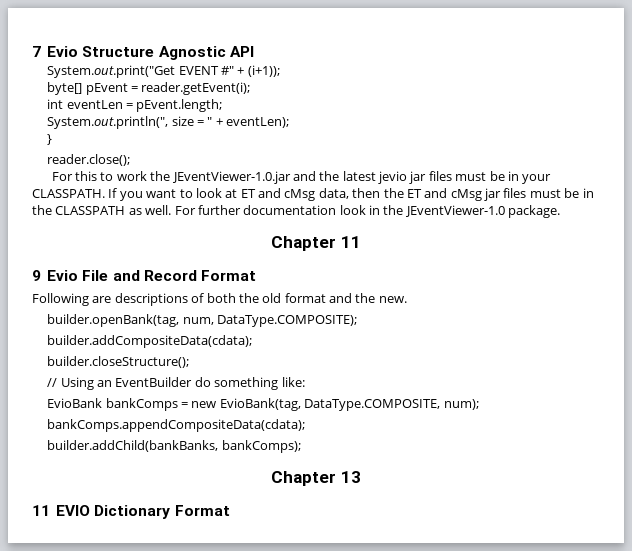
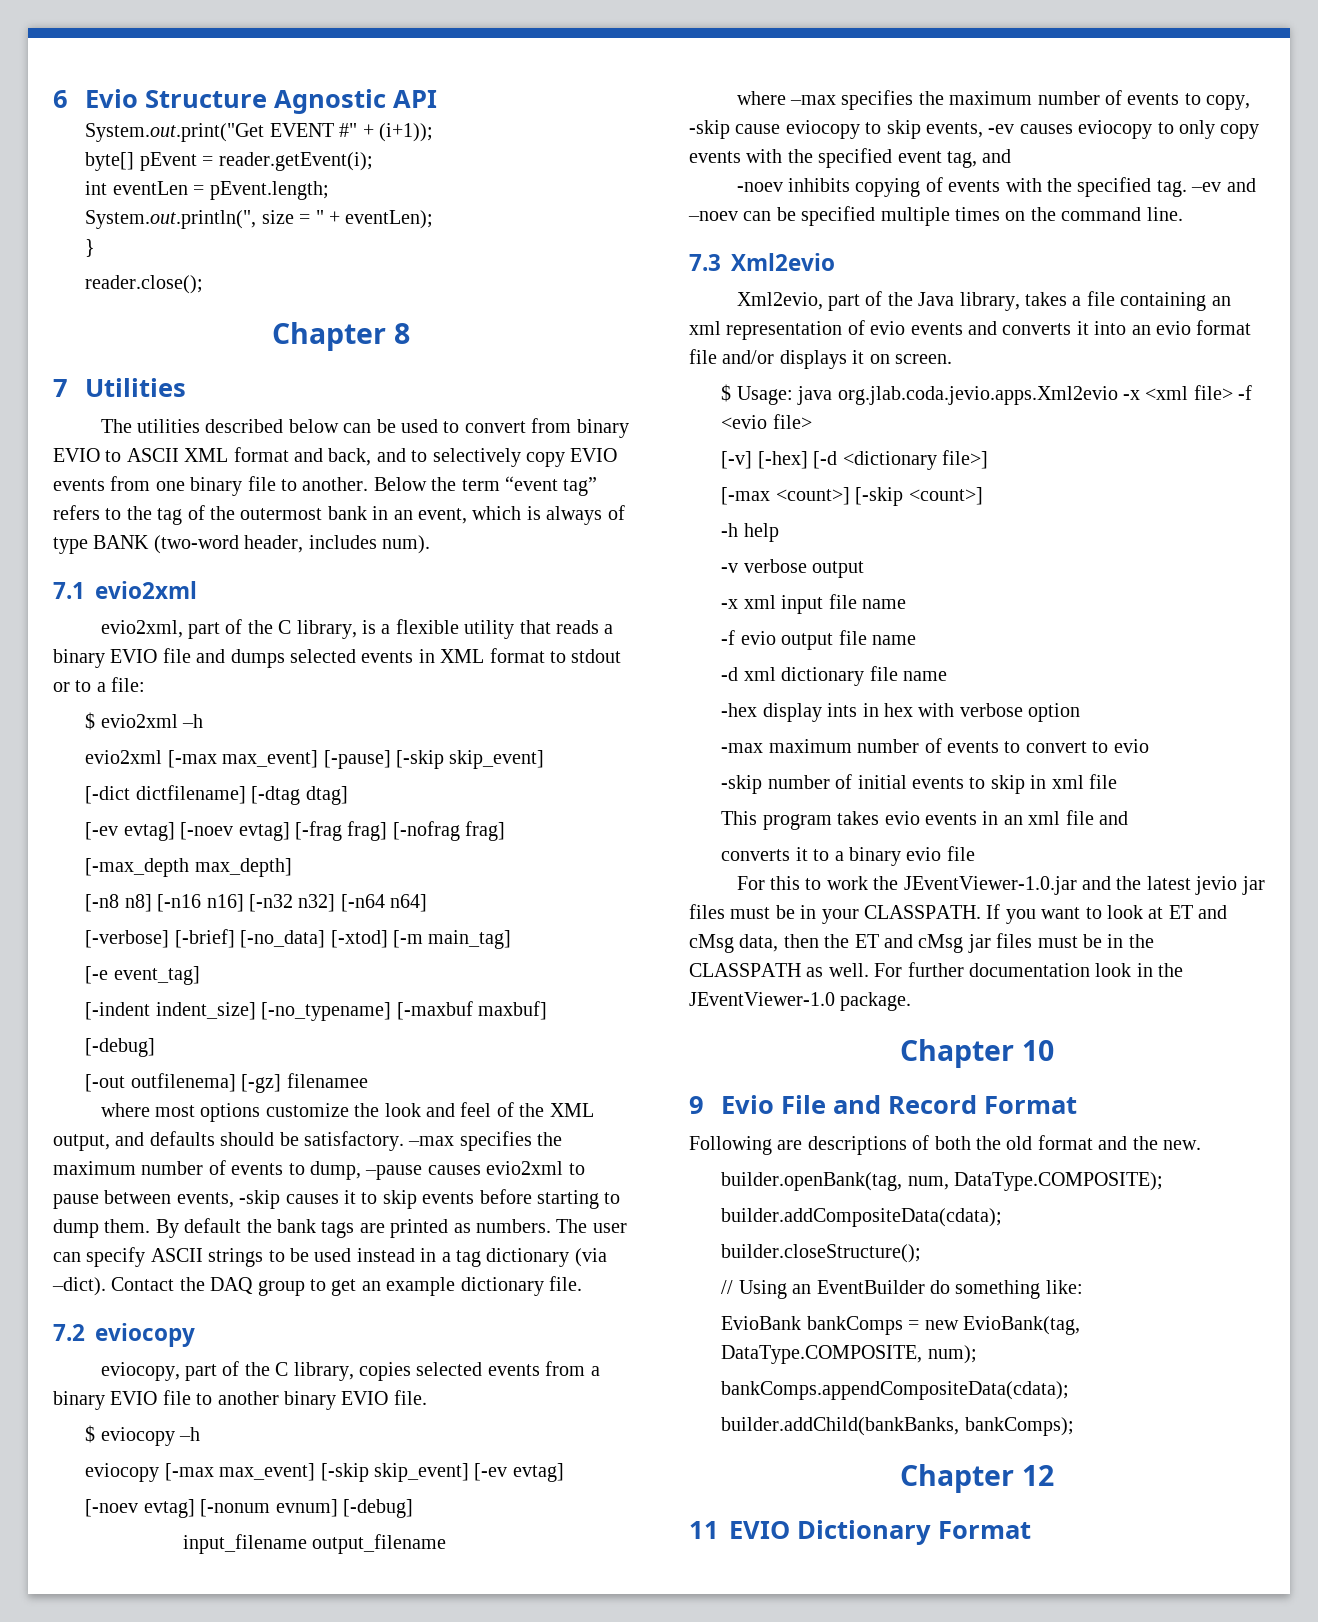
[32,46,41,57] 7 -> [53,90,68,108] 6
(131, 160) none -> [272,322,410,351] [53,378,187,397] [100,418,629,438] [53,447,618,467] [53,476,598,496] [53,505,625,525] [53,535,430,554] [53,581,197,599] [100,619,614,639] [53,648,622,668] [53,677,146,692] [85,712,204,730] [85,750,545,769] [85,785,348,805] [85,821,506,841] [85,858,292,877] [85,894,428,912] [85,929,512,949] [85,966,200,985] [85,1001,548,1021] [85,1038,156,1057] [85,1073,368,1093] [100,1102,594,1122] [53,1131,563,1151] [53,1160,585,1180] [53,1189,621,1209] [53,1218,627,1238] [53,1247,607,1267] [52,1276,582,1296] [53,1323,195,1347] [100,1361,600,1381] [53,1390,427,1410] [85,1425,201,1446] [85,1463,564,1482] [85,1499,414,1518] [182,1534,447,1554] [736,90,1251,110] [689,120,1260,139] [689,148,1012,168] [736,177,1256,197] [688,206,1183,226] [689,253,835,271] [736,291,1231,311] [689,320,1252,340] [689,349,952,369] [721,384,1253,405] [721,414,812,429] [721,450,989,470] [721,487,983,506] [721,523,779,542] [721,559,865,578] [721,594,907,614] [721,630,917,650] [721,666,948,686] [721,703,1081,722] [721,738,1149,753] [721,774,1118,794] [721,810,1129,830] [721,846,975,866] // Chapter 8 // 7 Utilities // The utilities described below can be used to convert from binary EVIO to ASCII XML format and back, and to selectively copy EVIO events from one binary file to another. Below the term “event tag” refers to the tag of the outermost bank in an event, which is always of type BANK (two-word header, includes num). // 7.1 evio2xml // evio2xml, part of the C library, is a flexible utility that reads a binary EVIO file and dumps selected events in XML format to stdout or to a file: // $ evio2xml –h // evio2xml [-max max_event] [-pause] [-skip skip_event] // [-dict dictfilename] [-dtag dtag] // [-ev evtag] [-noev evtag] [-frag frag] [-nofrag frag] // [-max_depth max_depth] // [-n8 n8] [-n16 n16] [-n32 n32] [-n64 n64] // [-verbose] [-brief] [-no_data] [-xtod] [-m main_tag] // [-e event_tag] // [-indent indent_size] [-no_typename] [-maxbuf maxbuf] // [-debug] // [-out outfilenema] [-gz] filenamee // where most options customize the look and feel of the XML output, and defaults should be satisfactory. –max specifies the maximum number of events to dump, –pause causes evio2xml to pause between events, -skip causes it to skip events before starting to dump them. By default the bank tags are printed as numbers. The user can specify ASCII strings to be used instead in a tag dictionary (via –dict). Contact the DAQ group to get an example dictionary file. // 7.2 eviocopy // eviocopy, part of the C library, copies selected events from a binary EVIO file to another binary EVIO file. // $ eviocopy –h // eviocopy [-max max_event] [-skip skip_event] [-ev evtag] // [-noev evtag] [-nonum evnum] [-debug] // input_filename output_filename // where –max specifies the maximum number of events to copy, -skip cause eviocopy to skip events, -ev causes eviocopy to only copy events with the specified event tag, and // -noev inhibits copying of events with the specified tag. –ev and –noev can be specified multiple times on the command line. // 7.3 Xml2evio // Xml2evio, part of the Java library, takes a file containing an xml representation of evio events and converts it into an evio format file and/or displays it on screen. // $ Usage: java org.jlab.coda.jevio.apps.Xml2evio -x <xml file> -f <evio file> // [-v] [-hex] [-d <dictionary file>] // [-max <count>] [-skip <count>] // -h help // -v verbose output // -x xml input file name // -f evio output file name // -d xml dictionary file name // -hex display ints in hex with verbose option // -max maximum number of events to convert to evio // -skip number of initial events to skip in xml file // This program takes evio events in an xml file and // converts it to a binary evio file
[340,236,361,248] 11 -> [1021,1040,1054,1061] 10
[340,471,361,483] 13 -> [1021,1465,1054,1486] 12

